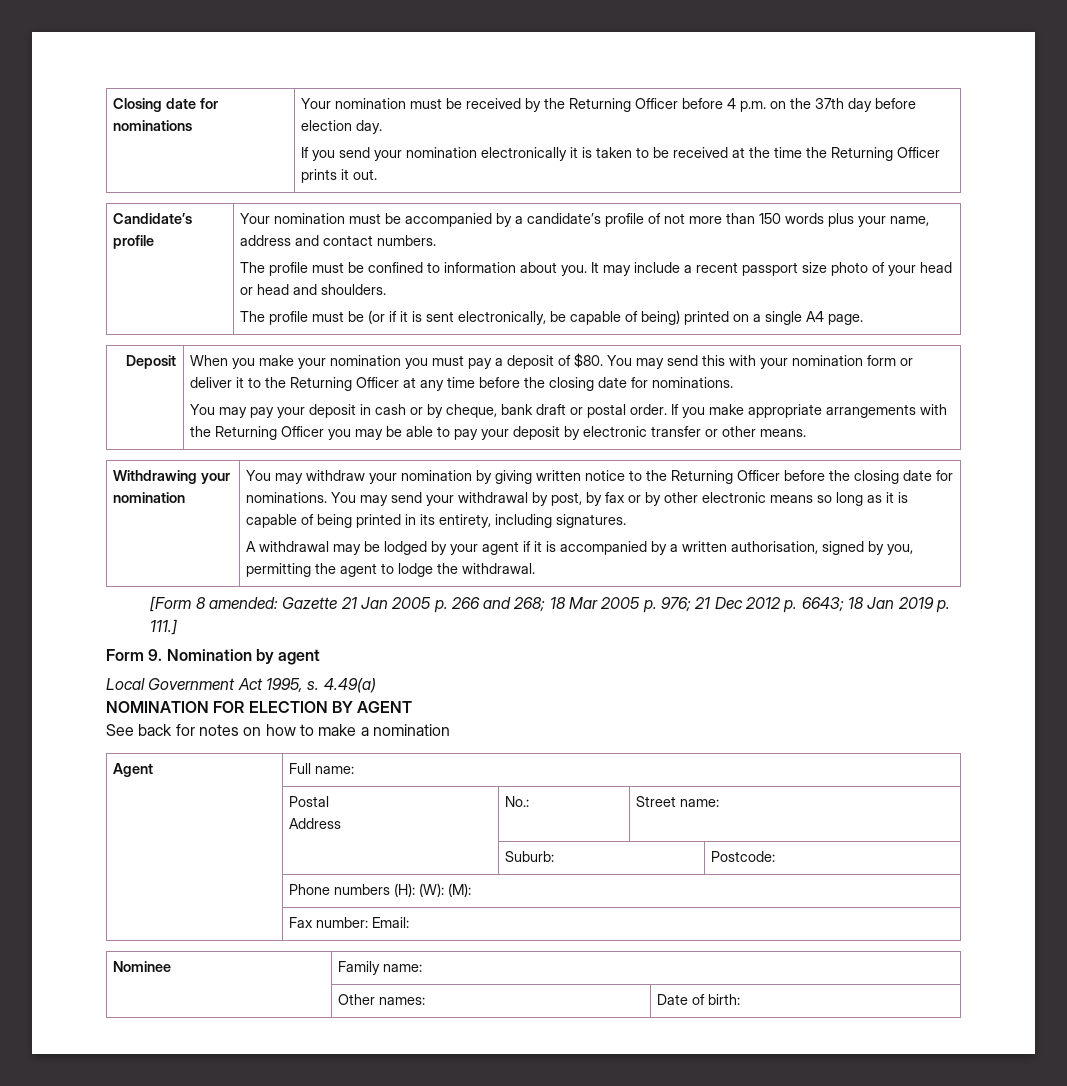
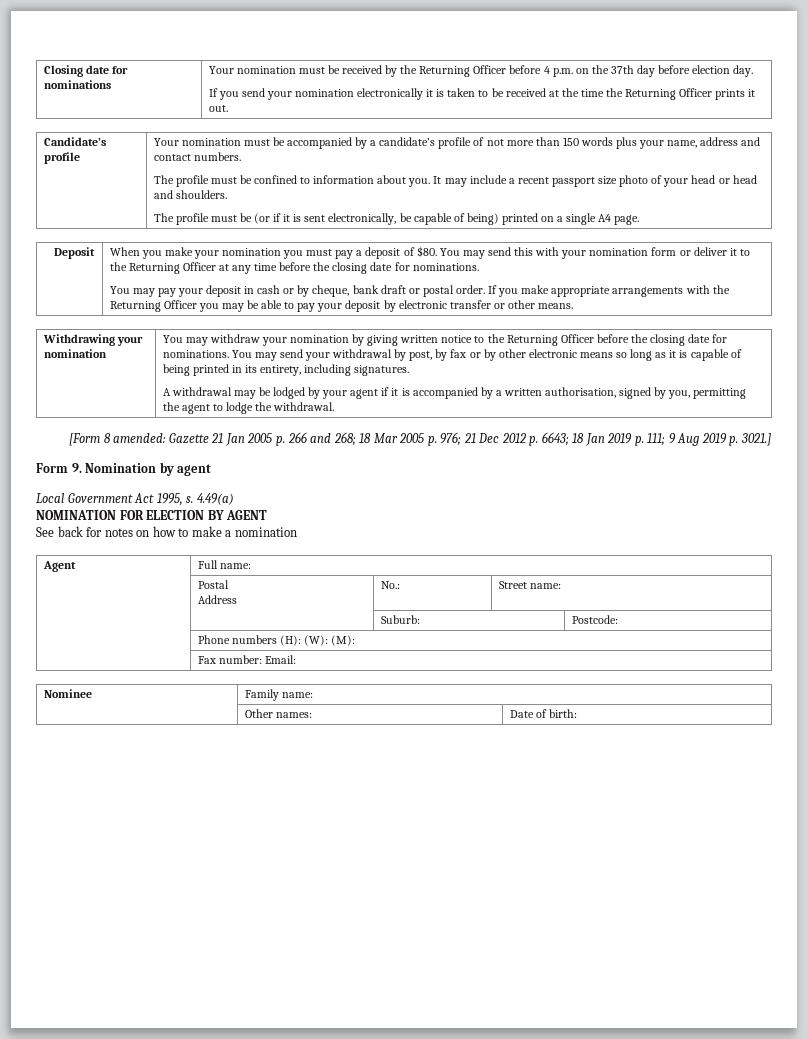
[150,619,178,635] 111.] -> [647,433,771,446] 111; 9 Aug 2019 p. 3021.]

